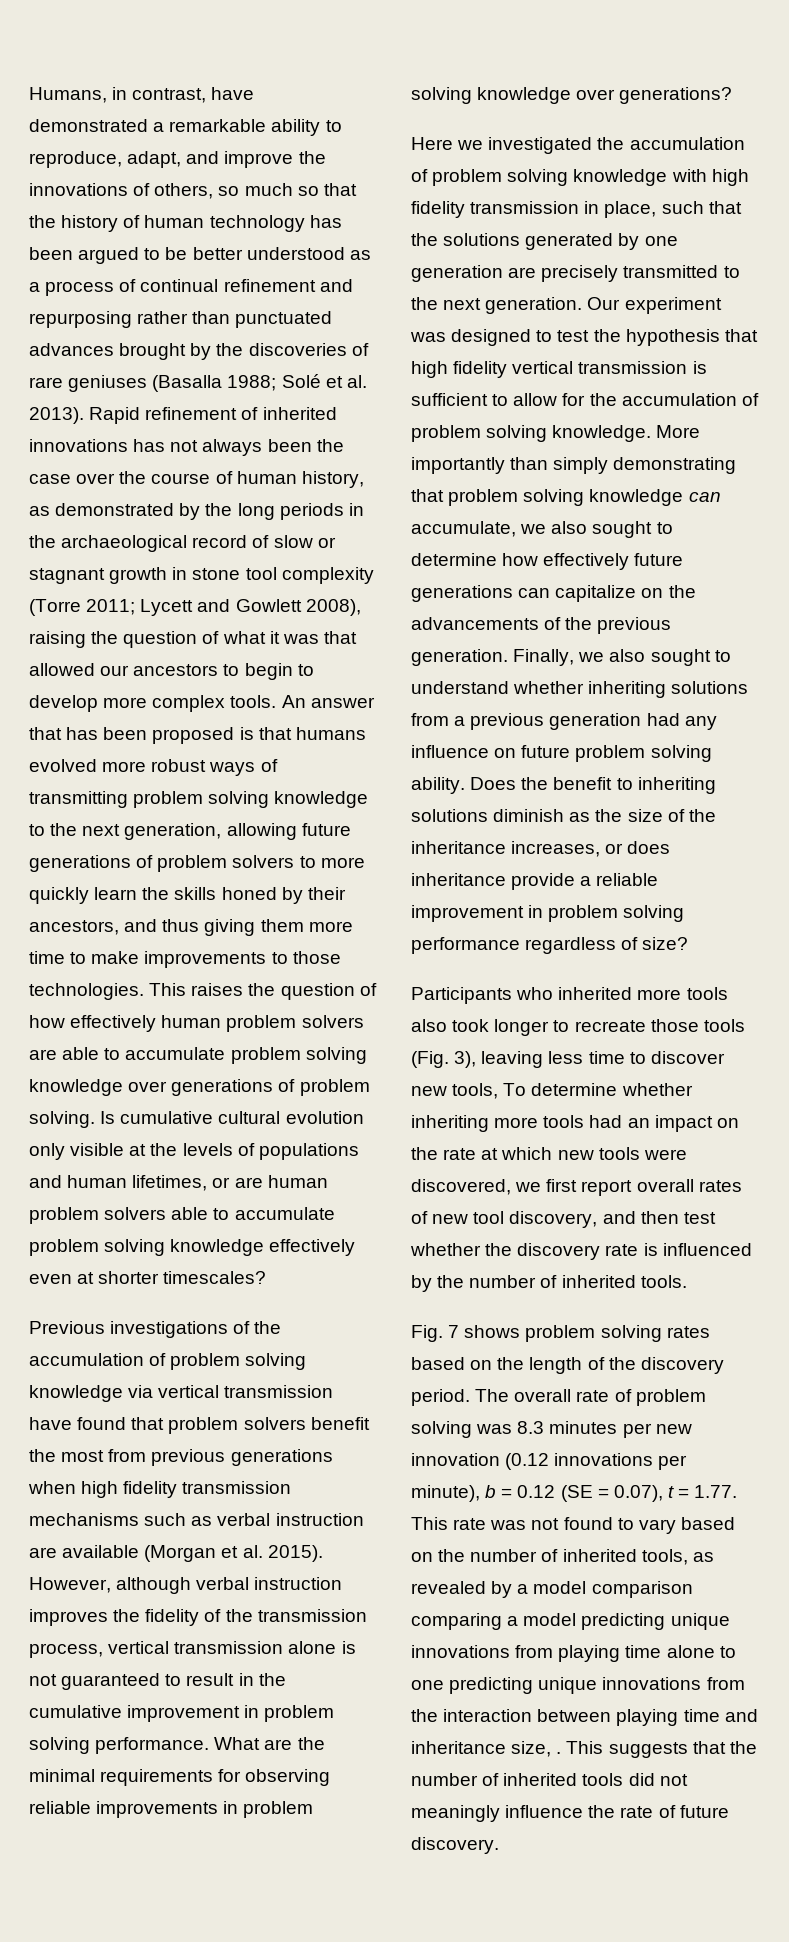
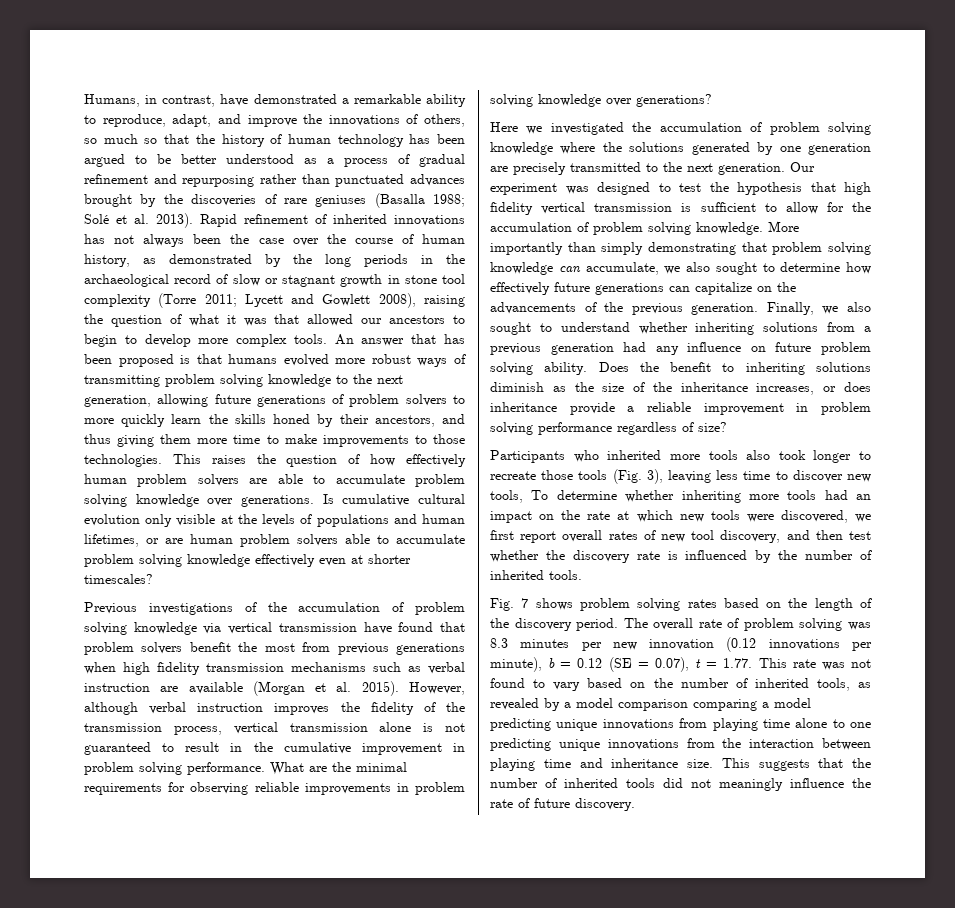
[140,279,219,292] continual -> [419,154,465,167] gradual
[171,1079,370,1096] [29,1111,95,1128] generations of problem solving. -> [240,495,314,507] generations.
[671,169,749,186] [411,201,742,218] with high fidelity transmission in place, such that -> [560,142,596,154] where
[511,1741,562,1757] size, . -> [687,759,713,768] size.

